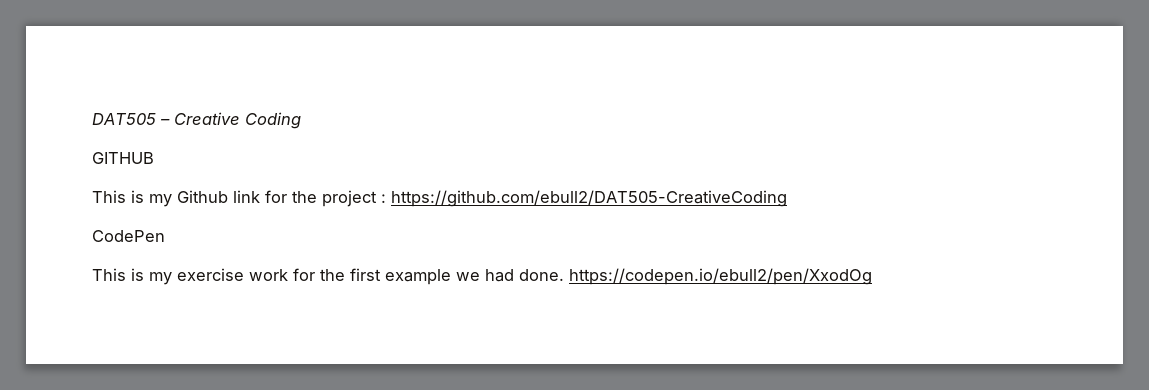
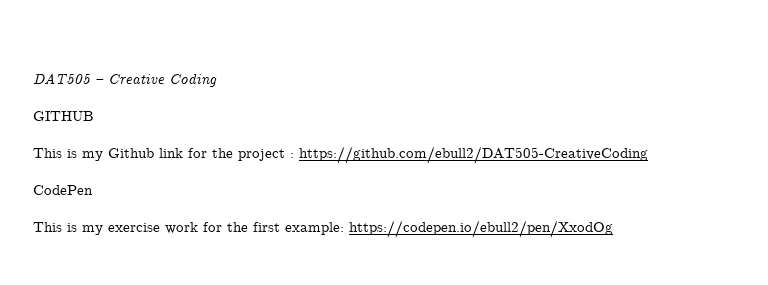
[385,269,564,285] example we had done. -> [285,222,344,235] example:

